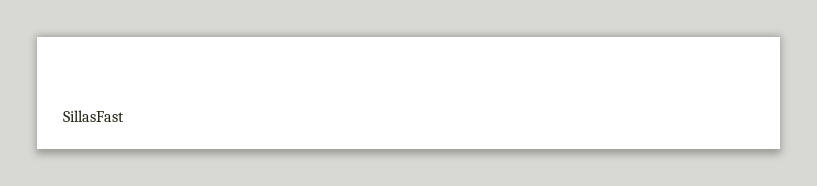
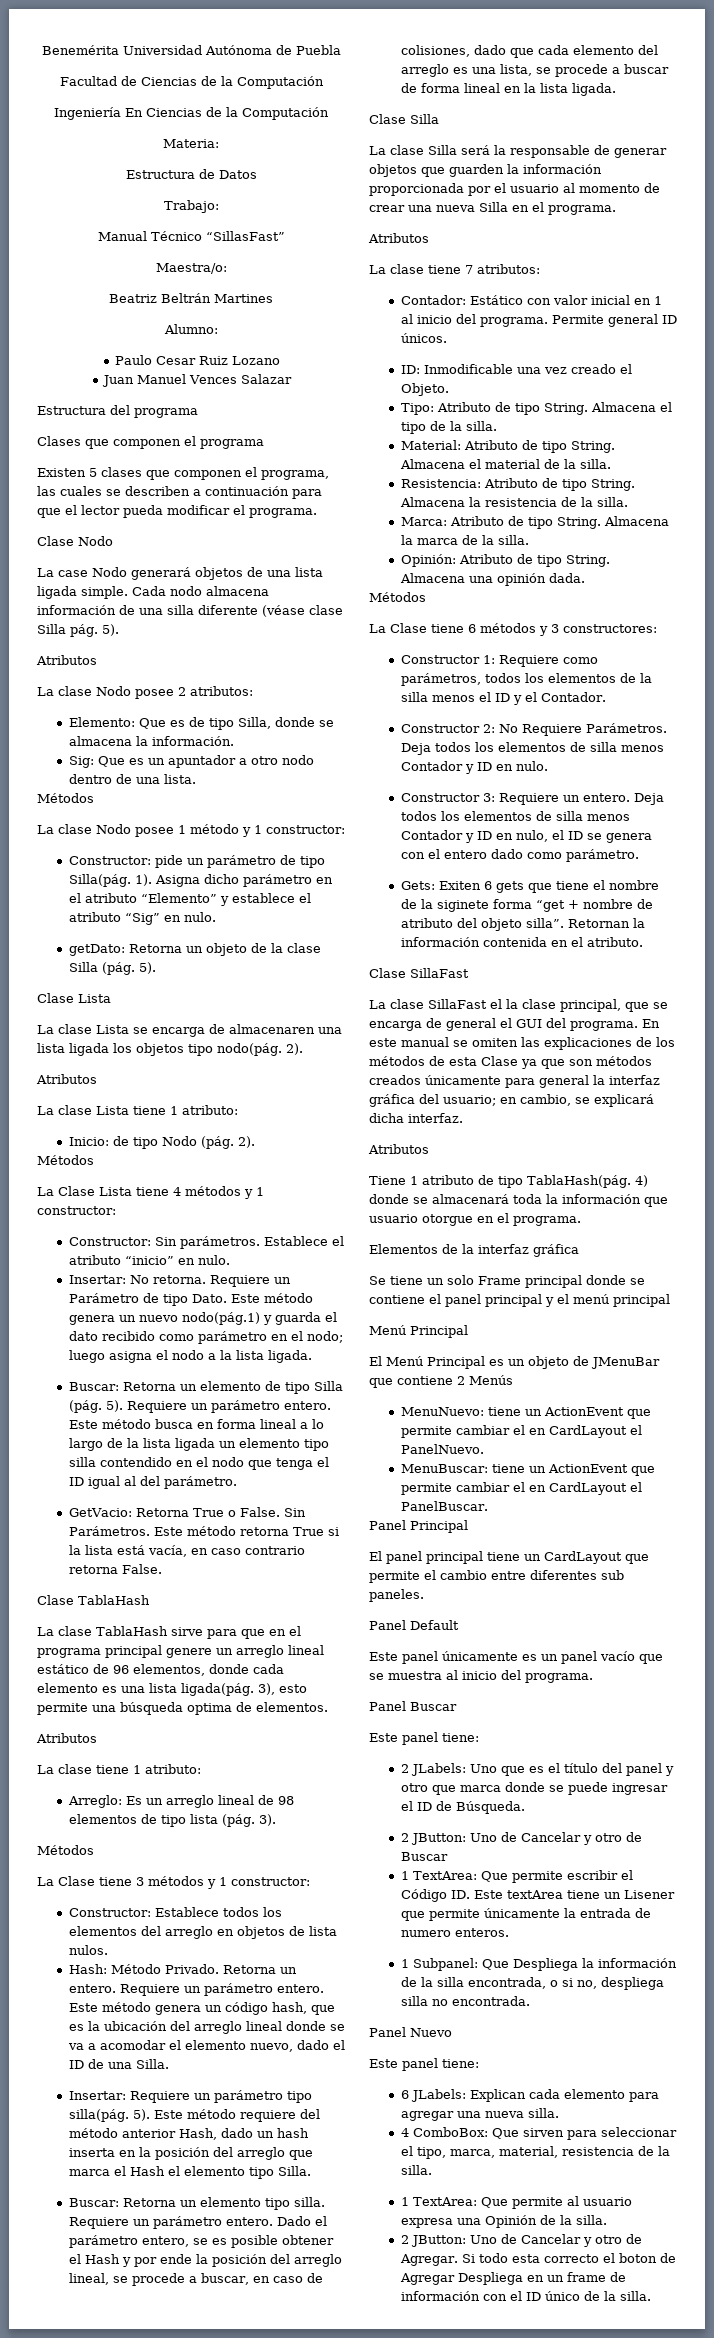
[63,110,124,122] SillasFast -> [41,45,341,55] [59,76,324,89] [54,107,329,120] [163,139,219,148] [125,169,257,179] [163,200,219,213] [97,231,285,241] [155,263,227,274] [109,293,273,303] [163,324,218,334] [115,355,281,365] [102,374,293,387] [37,405,198,418] [37,436,264,449] [37,467,329,480] [37,486,322,499] [37,505,317,518] [37,536,113,546] [37,567,323,580] [37,586,269,599] [37,605,343,617] [37,624,119,637] [36,655,97,665] [37,686,253,699] [68,717,334,730] [68,736,234,746] [68,755,314,768] [68,774,196,784] [37,793,94,803] [37,824,345,837] [68,855,325,868] [68,874,333,887] [68,893,311,906] [68,912,216,925] [68,943,321,956] [68,962,156,975] [37,993,111,1003] [37,1024,342,1037] [37,1043,303,1056] [36,1074,97,1084] [37,1105,238,1115] [68,1136,255,1149] [37,1155,94,1165] [37,1186,264,1199] [37,1206,116,1215] [68,1236,344,1249] [68,1255,230,1265] [68,1275,291,1287] [68,1293,313,1306] [68,1312,337,1325] [68,1331,343,1344] [68,1350,312,1363] [68,1381,343,1394] [68,1400,331,1413] [68,1419,324,1429] [68,1438,329,1451] [68,1457,329,1470] [68,1476,237,1489] [68,1507,306,1517] [68,1526,339,1536] [68,1545,305,1557] [68,1564,162,1574] [37,1595,150,1605] [37,1626,301,1639] [37,1645,324,1658] [37,1664,284,1676] [37,1683,307,1696] [37,1702,328,1715] [36,1733,97,1743] [37,1764,201,1774] [67,1795,294,1808] [68,1814,276,1827] [37,1845,94,1855] [37,1876,310,1889] [68,1907,282,1917] [68,1926,337,1939] [68,1945,108,1955] [68,1964,297,1974] [68,1983,324,1996] [68,2002,335,2015] [68,2021,345,2034] [67,2040,345,2052] [68,2059,169,2069] [68,2090,312,2103] [68,2109,320,2122] [68,2128,309,2140] [68,2147,313,2160] [68,2166,311,2179] [68,2197,325,2210] [68,2216,327,2229] [68,2235,334,2248] [68,2254,342,2267] [68,2273,323,2286] [400,45,658,58] [400,64,669,77] [400,83,616,96] [369,114,439,124] [369,145,667,158] [369,164,602,177] [369,183,660,196] [369,202,616,215] [368,233,429,243] [369,264,540,274] [400,295,662,305] [400,314,677,327] [400,333,447,343] [400,364,632,374] [400,383,449,396] [400,402,672,415] [400,421,497,434] [400,440,615,453] [399,459,611,469] [400,478,635,491] [399,497,628,507] [400,516,669,529] [400,535,529,545] [400,554,610,567] [399,573,585,586] [369,592,426,602] [369,623,657,636] [400,655,598,667] [400,673,652,686] [400,692,606,705] [400,723,667,736] [400,742,664,755] [400,761,548,774] [400,793,664,805] [400,811,630,821] [400,830,652,843] [400,849,639,862] [400,880,659,893] [400,899,653,912] [400,918,645,931] [400,937,643,947] [369,968,469,978] [369,999,668,1012] [369,1018,660,1031] [369,1037,675,1050] [369,1056,652,1069] [369,1075,660,1088] [369,1094,654,1107] [369,1113,463,1123] [368,1144,429,1154] [369,1175,648,1188] [369,1194,668,1207] [369,1213,581,1226] [369,1244,579,1257] [369,1275,645,1288] [369,1294,670,1307] [369,1325,468,1338] [369,1356,660,1369] [369,1375,513,1388] [400,1407,651,1419] [400,1425,642,1438] [400,1444,484,1454] [400,1464,655,1476] [400,1482,642,1495] [400,1501,488,1511] [369,1520,468,1533] [369,1551,649,1564] [369,1570,624,1583] [369,1589,424,1602] [369,1620,459,1630] [369,1651,663,1664] [369,1670,593,1683] [369,1701,457,1711] [369,1732,479,1745] [400,1763,674,1776] [400,1782,668,1795] [400,1801,525,1814] [400,1832,642,1845] [400,1852,448,1861] [400,1870,633,1883] [400,1889,675,1902] [400,1908,651,1921] [400,1928,509,1937] [400,1958,677,1971] [400,1977,664,1990] [400,1996,530,2006] [369,2027,452,2037] [369,2058,479,2071] [400,2089,659,2102] [400,2108,559,2121] [400,2127,677,2140] [400,2146,670,2159] [400,2165,432,2175] [400,2196,632,2209] [400,2215,607,2228] [400,2234,642,2247] [399,2253,676,2266] [399,2272,626,2285] [400,2291,651,2301] Benemérita Universidad Autónoma de Puebla // Facultad de Ciencias de la Computación // Ingeniería En Ciencias de la Computación // Materia: // Estructura de Datos // Trabajo: // Manual Técnico “SillasFast” // Maestra/o: // Beatriz Beltrán Martines // Alumno: // Paulo Cesar Ruiz Lozano // Juan Manuel Vences Salazar // Estructura del programa // Clases que componen el programa // Existen 5 clases que componen el programa, las cuales se describen a continuación para que el lector pueda modificar el programa. // Clase Nodo // La case Nodo generará objetos de una lista ligada simple. Cada nodo almacena información de una silla diferente (véase clase Silla pág. 5). // Atributos // La clase Nodo posee 2 atributos: // Elemento: Que es de tipo Silla, donde se almacena la información. // Sig: Que es un apuntador a otro nodo dentro de una lista. // Métodos // La clase Nodo posee 1 método y 1 constructor: // Constructor: pide un parámetro de tipo Silla(pág. 1). Asigna dicho parámetro en el atributo “Elemento” y establece el atributo “Sig” en nulo. // getDato: Retorna un objeto de la clase Silla (pág. 5). // Clase Lista // La clase Lista se encarga de almacenaren una lista ligada los objetos tipo nodo(pág. 2). // Atributos // La clase Lista tiene 1 atributo: // Inicio: de tipo Nodo (pág. 2). // Métodos // La Clase Lista tiene 4 métodos y 1 constructor: // Constructor: Sin parámetros. Establece el atributo “inicio” en nulo. // Insertar: No retorna. Requiere un Parámetro de tipo Dato. Este método genera un nuevo nodo(pág.1) y guarda el dato recibido como parámetro en el nodo; luego asigna el nodo a la lista ligada. // Buscar: Retorna un elemento de tipo Silla (pág. 5). Requiere un parámetro entero. Este método busca en forma lineal a lo largo de la lista ligada un elemento tipo silla contendido en el nodo que tenga el ID igual al del parámetro. // GetVacio: Retorna True o False. Sin Parámetros. Este método retorna True si la lista está vacía, en caso contrario retorna False. // Clase TablaHash // La clase TablaHash sirve para que en el programa principal genere un arreglo lineal estático de 96 elementos, donde cada elemento es una lista ligada(pág. 3), esto permite una búsqueda optima de elementos. // Atributos // La clase tiene 1 atributo: // Arreglo: Es un arreglo lineal de 98 elementos de tipo lista (pág. 3). // Métodos // La Clase tiene 3 métodos y 1 constructor: // Constructor: Establece todos los elementos del arreglo en objetos de lista nulos. // Hash: Método Privado. Retorna un entero. Requiere un parámetro entero. Este método genera un código hash, que es la ubicación del arreglo lineal donde se va a acomodar el elemento nuevo, dado el ID de una Silla. // Insertar: Requiere un parámetro tipo silla(pág. 5). Este método requiere del método anterior Hash, dado un hash inserta en la posición del arreglo que marca el Hash el elemento tipo Silla. // Buscar: Retorna un elemento tipo silla. Requiere un parámetro entero. Dado el parámetro entero, se es posible obtener el Hash y por ende la posición del arreglo lineal, se procede a buscar, en caso de colisiones, dado que cada elemento del arreglo es una lista, se procede a buscar de forma lineal en la lista ligada. // Clase Silla // La clase Silla será la responsable de generar objetos que guarden la información proporcionada por el usuario al momento de crear una nueva Silla en el programa. // Atributos // La clase tiene 7 atributos: // Contador: Estático con valor inicial en 1 al inicio del programa. Permite general ID únicos. // ID: Inmodificable una vez creado el Objeto. // Tipo: Atributo de tipo String. Almacena el tipo de la silla. // Material: Atributo de tipo String. Almacena el material de la silla. // Resistencia: Atributo de tipo String. Almacena la resistencia de la silla. // Marca: Atributo de tipo String. Almacena la marca de la silla. // Opinión: Atributo de tipo String. Almacena una opinión dada. // Métodos // La Clase tiene 6 métodos y 3 constructores: // Constructor 1: Requiere como parámetros, todos los elementos de la silla menos el ID y el Contador. // Constructor 2: No Requiere Parámetros. Deja todos los elementos de silla menos Contador y ID en nulo. // Constructor 3: Requiere un entero. Deja todos los elementos de silla menos Contador y ID en nulo, el ID se genera con el entero dado como parámetro. // Gets: Exiten 6 gets que tiene el nombre de la siginete forma “get + nombre de atributo del objeto silla”. Retornan la información contenida en el atributo. // Clase SillaFast // La clase SillaFast el la clase principal, que se encarga de general el GUI del programa. En este manual se omiten las explicaciones de los métodos de esta Clase ya que son métodos creados únicamente para general la interfaz gráfica del usuario; en cambio, se explicará dicha interfaz. // Atributos // Tiene 1 atributo de tipo TablaHash(pág. 4) donde se almacenará toda la información que usuario otorgue en el programa. // Elementos de la interfaz gráfica // Se tiene un solo Frame principal donde se contiene el panel principal y el menú principal // Menú Principal // El Menú Principal es un objeto de JMenuBar que contiene 2 Menús // MenuNuevo: tiene un ActionEvent que permite cambiar el en CardLayout el PanelNuevo. // MenuBuscar: tiene un ActionEvent que permite cambiar el en CardLayout el PanelBuscar. // Panel Principal // El panel principal tiene un CardLayout que permite el cambio entre diferentes sub paneles. // Panel Default // Este panel únicamente es un panel vacío que se muestra al inicio del programa. // Panel Buscar // Este panel tiene: // 2 JLabels: Uno que es el título del panel y otro que marca donde se puede ingresar el ID de Búsqueda. // 2 JButton: Uno de Cancelar y otro de Buscar // 1 TextArea: Que permite escribir el Código ID. Este textArea tiene un Lisener que permite únicamente la entrada de numero enteros. // 1 Subpanel: Que Despliega la información de la silla encontrada, o si no, despliega silla no encontrada. // Panel Nuevo // Este panel tiene: // 6 JLabels: Explican cada elemento para agregar una nueva silla. // 4 ComboBox: Que sirven para seleccionar el tipo, marca, material, resistencia de la silla. // 1 TextArea: Que permite al usuario expresa una Opinión de la silla. // 2 JButton: Uno de Cancelar y otro de Agregar. Si todo esta correcto el boton de Agregar Despliega en un frame de información con el ID único de la silla.

